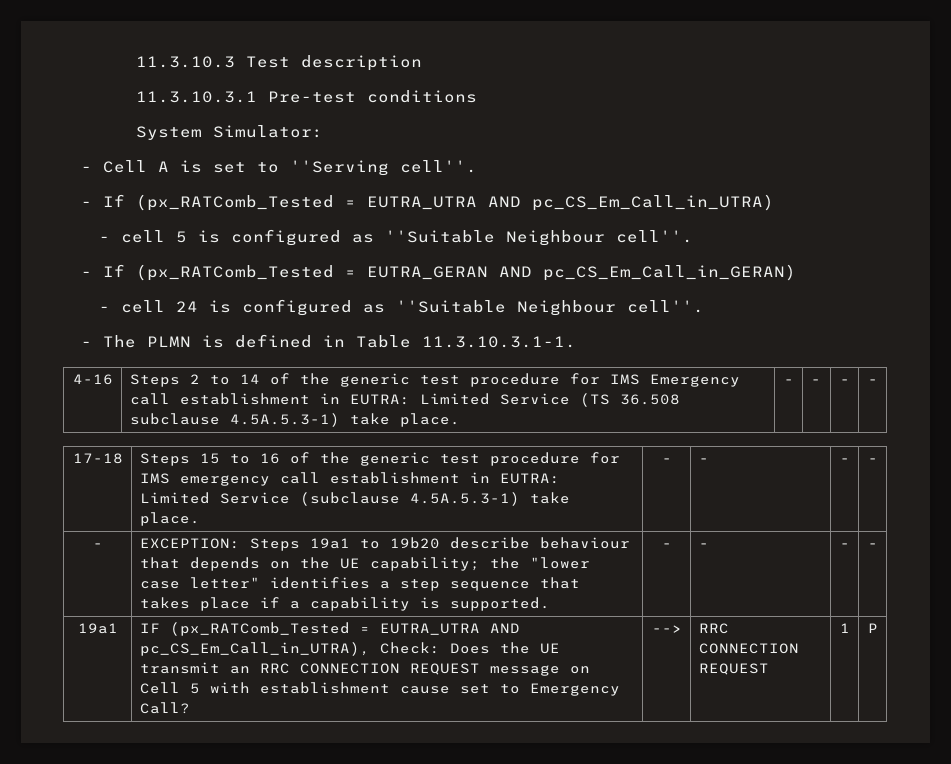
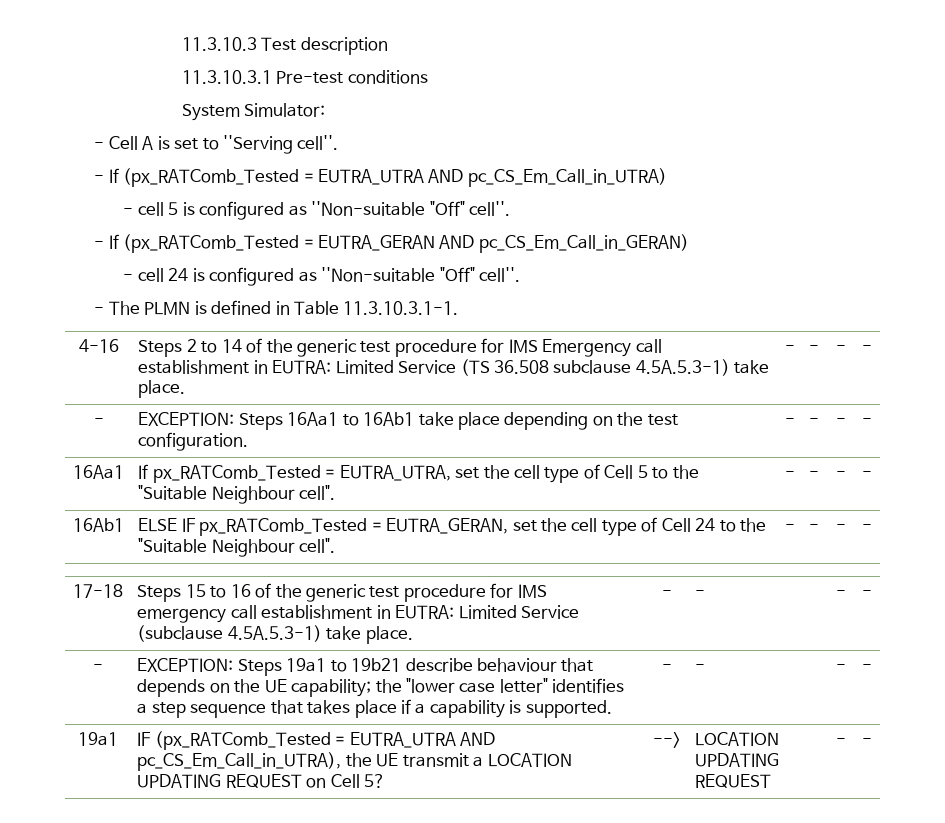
[385,230,606,246] ''Suitable Neighbour -> [311,201,465,216] ''Non-suitable "Off"
[396,300,617,316] ''Suitable Neighbour -> [321,267,475,282] ''Non-suitable "Off"
(878, 381) none -> [93,418,104,425] [138,412,678,430] [138,432,249,451] [784,418,795,425] [809,418,820,425] [835,418,846,425] [861,418,872,425] [73,465,124,479] [138,464,699,483] [138,485,336,504] [784,471,795,478] [809,471,820,478] [835,471,846,478] [861,471,872,478] [73,518,124,532] [138,517,767,536] [138,538,336,557] [784,524,795,531] [809,524,820,531] [835,524,846,531] [861,524,872,531] // - | EXCEPTION: Steps 16Aa1 to 16Ab1 take place depending on the test configuration. | - | - | - | - // 16Aa1 | If px_RATComb_Tested = EUTRA_UTRA, set the cell type of Cell 5 to the "Suitable Neighbour cell". | - | - | - | - // 16Ab1 | ELSE IF px_RATComb_Tested = EUTRA_GERAN, set the cell type of Cell 24 to the "Suitable Neighbour cell". | - | - | - | -
[389,537,440,549] 19b20 -> [351,658,402,672] 19b21
[379,642,490,654] Check: Does -> (342, 761) none
[229,663,590,676] [139,682,620,696] [139,702,190,714] an RRC CONNECTION REQUEST message on Cell 5 with establishment cause set to Emergency Call? -> [473,753,572,767] [137,774,386,788] a LOCATION UPDATING REQUEST on Cell 5?
[698,623,729,634] [698,643,799,654] RRC CONNECTION -> [695,732,780,746] [695,753,780,767] LOCATION UPDATING
[839,623,850,633] [867,623,878,633] 1 | P -> [835,738,846,745] [861,738,872,745] - | -

